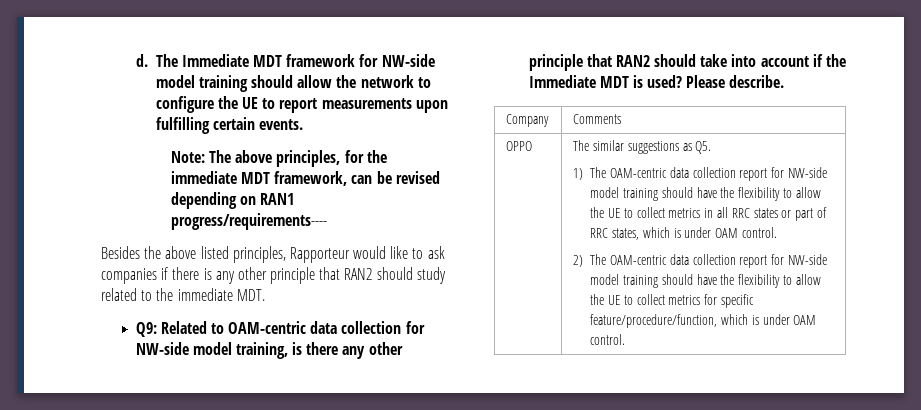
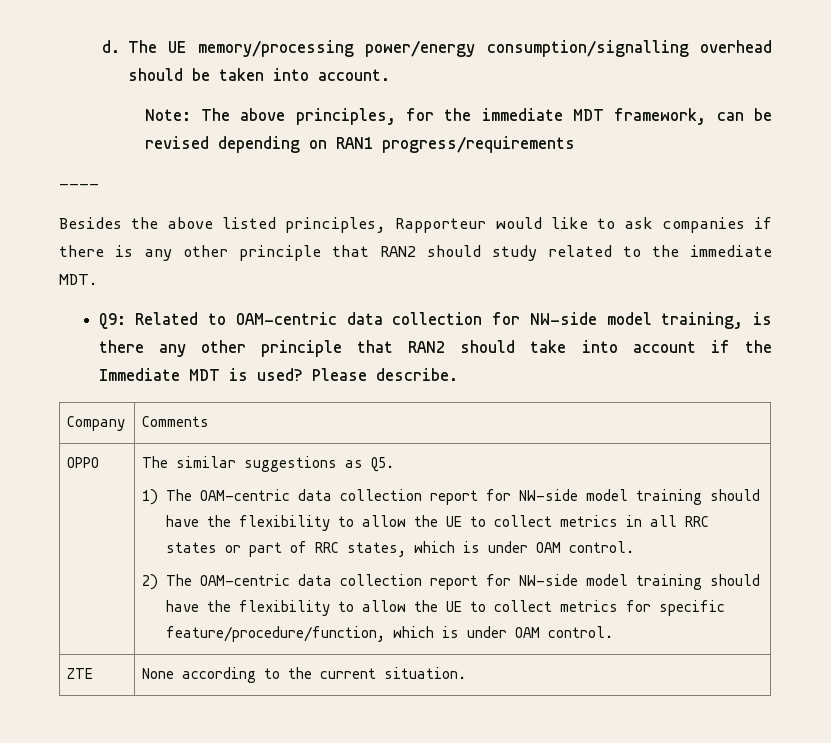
[181,54,435,67] [155,75,431,92] [155,96,448,113] [155,117,304,134] Immediate MDT framework for NW-side model training should allow the network to configure the UE to report measurements upon fulfilling certain events. -> [168,40,772,57] [128,68,391,81] UE memory/processing power/energy consumption/signalling overhead should be taken into account.
[170,213,327,230] progress/requirements---- -> [381,136,575,153] [59,183,99,189] progress/requirements // ----
(626, 339) none -> [67,668,94,679] [142,667,467,683] // ZTE | None according to the current situation.

